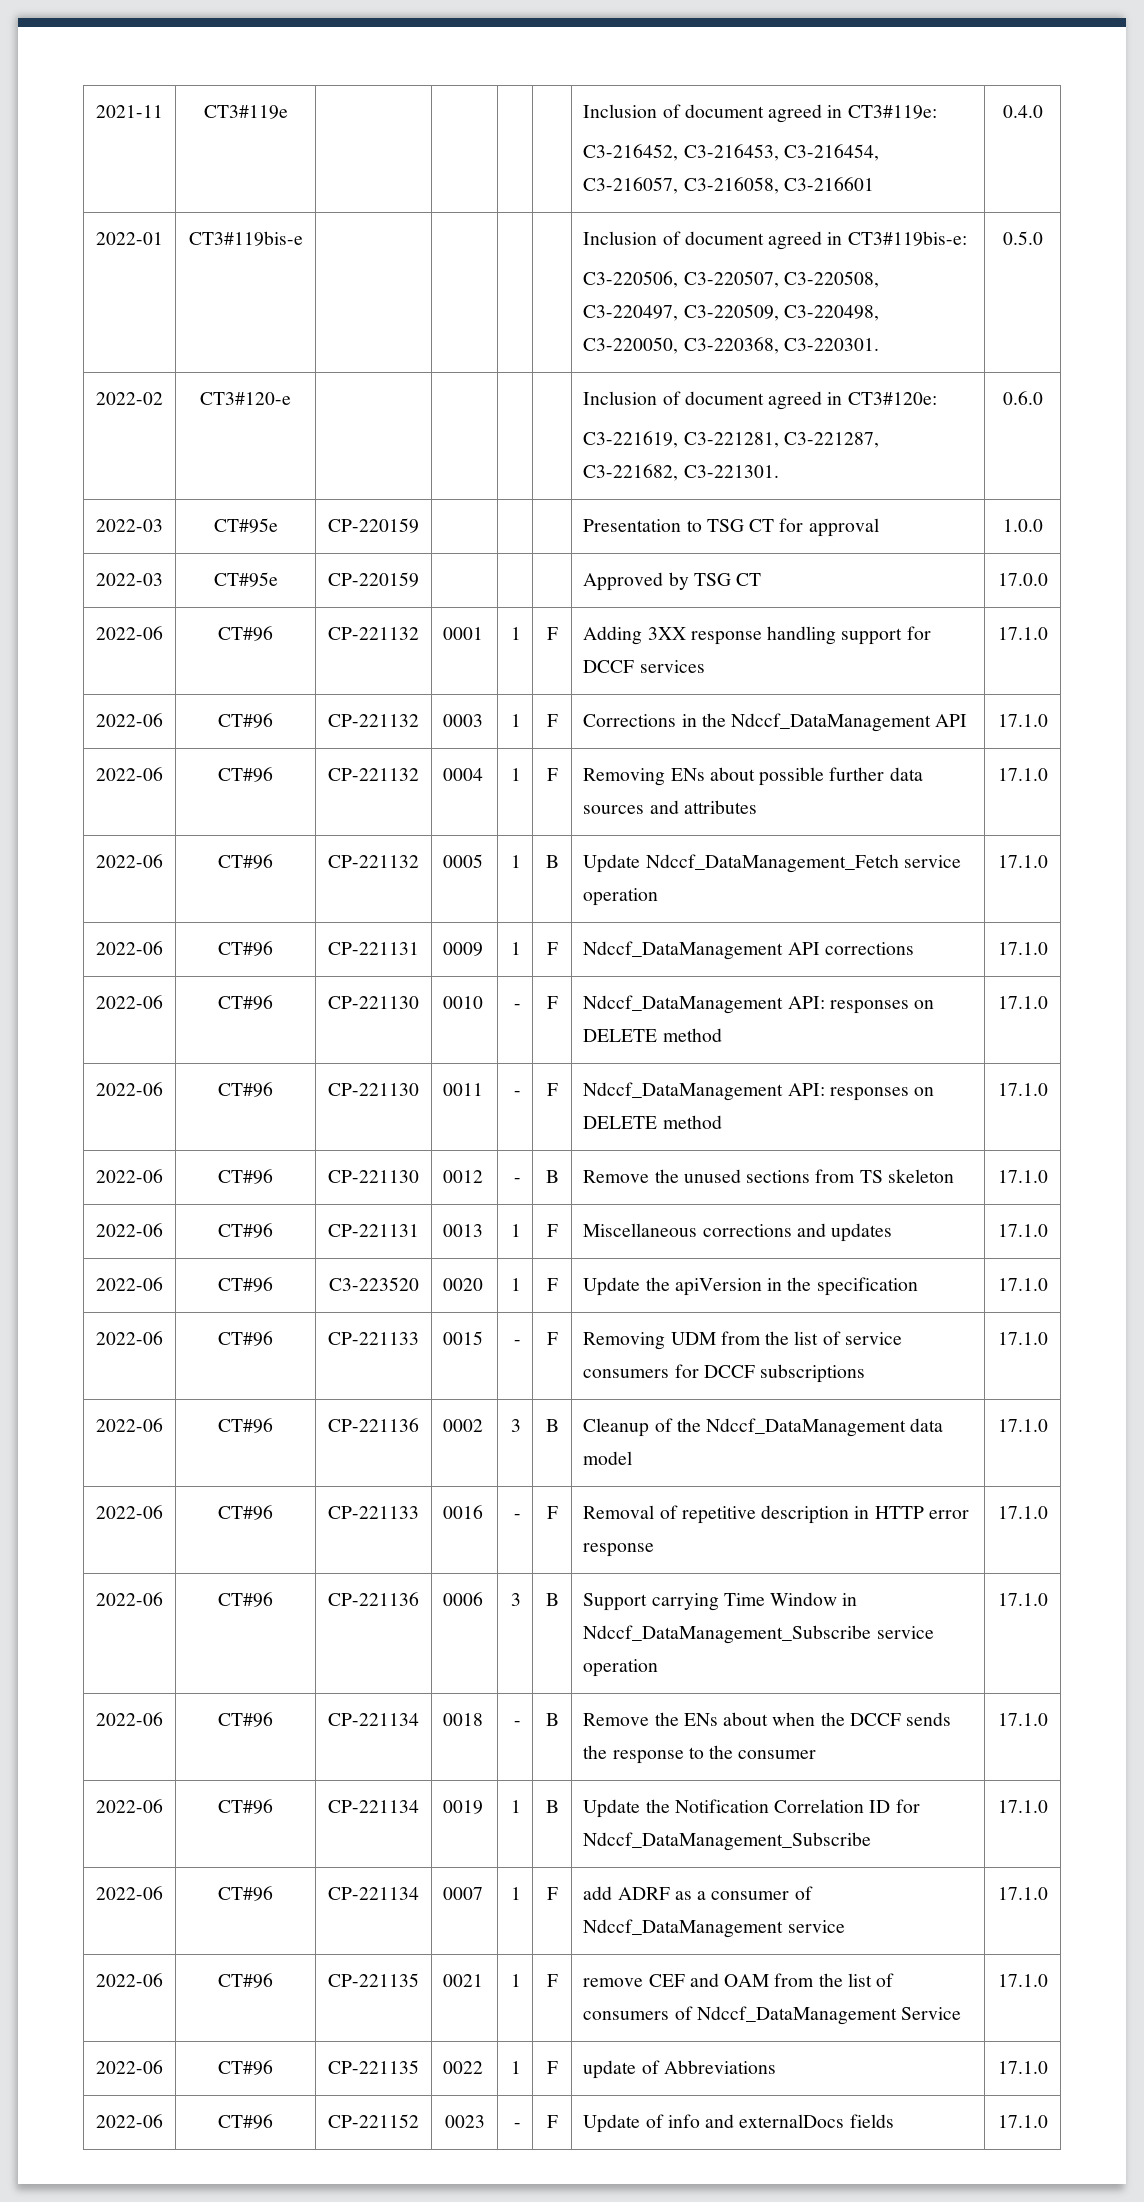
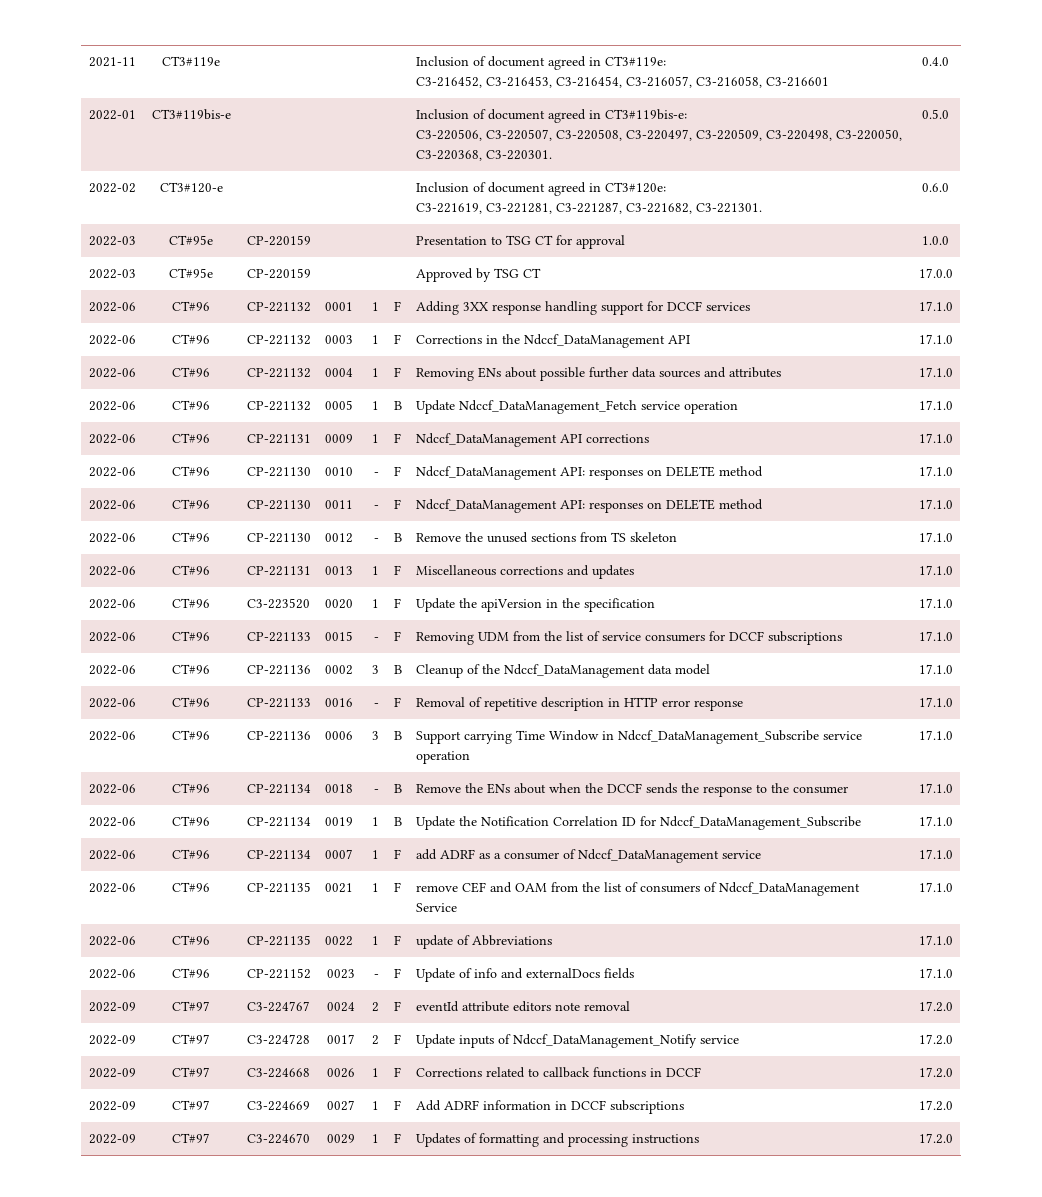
(1048, 2121) none -> [89,1002,136,1012] [172,1001,210,1011] [247,1001,310,1012] [326,1002,355,1012] [371,1002,379,1012] [394,1001,401,1011] [416,1001,631,1012] [918,1001,953,1012] [89,1035,136,1045] [172,1034,210,1044] [247,1034,310,1045] [326,1034,355,1044] [371,1035,379,1045] [394,1034,401,1044] [416,1034,740,1048] [918,1034,953,1045] [89,1068,136,1078] [172,1067,210,1077] [247,1068,310,1078] [326,1068,355,1078] [371,1068,379,1077] [394,1067,401,1077] [416,1067,702,1078] [918,1067,953,1078] [89,1101,136,1111] [172,1100,210,1110] [247,1101,310,1111] [326,1100,355,1111] [371,1101,379,1110] [394,1100,401,1110] [416,1100,685,1114] [918,1100,953,1111] [89,1134,136,1144] [172,1133,210,1143] [247,1133,310,1144] [326,1134,355,1144] [371,1134,379,1143] [394,1133,401,1143] [416,1133,700,1147] [918,1133,953,1144] // 2022-09 | CT#97 | C3-224767 | 0024 | 2 | F | eventId attribute editors note removal | 17.2.0 // 2022-09 | CT#97 | C3-224728 | 0017 | 2 | F | Update inputs of Ndccf_DataManagement_Notify service | 17.2.0 // 2022-09 | CT#97 | C3-224668 | 0026 | 1 | F | Corrections related to callback functions in DCCF | 17.2.0 // 2022-09 | CT#97 | C3-224669 | 0027 | 1 | F | Add ADRF information in DCCF subscriptions | 17.2.0 // 2022-09 | CT#97 | C3-224670 | 0029 | 1 | F | Updates of formatting and processing instructions | 17.2.0

